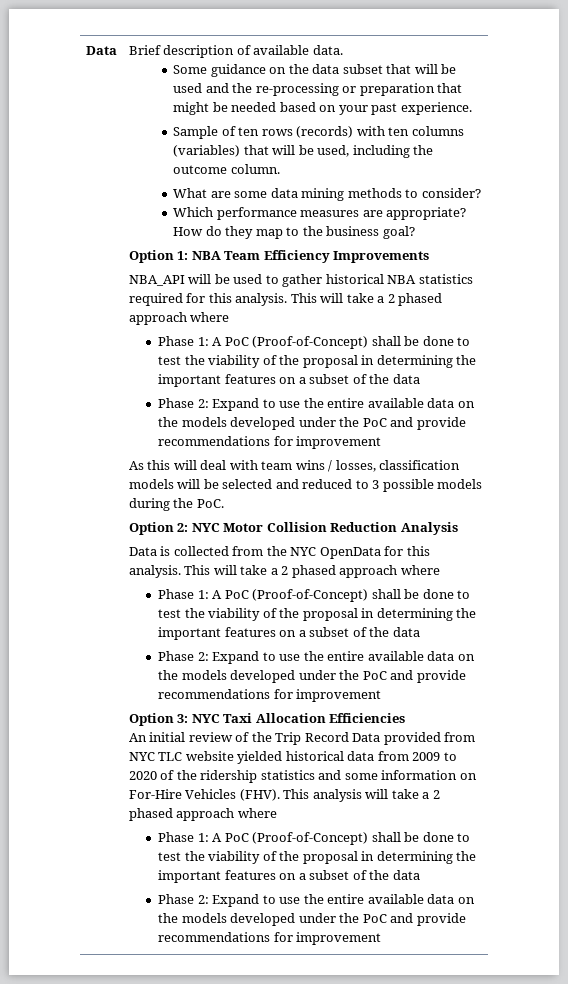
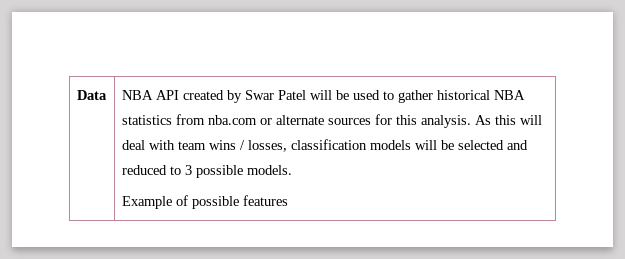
[128,45,343,58] [173,64,457,77] [173,83,463,96] [173,102,472,115] [173,126,464,139] [173,145,434,158] [173,164,280,174] [173,188,481,201] [173,207,467,220] [173,226,415,239] [128,250,430,263] [128,275,185,286] Brief description of available data. // Some guidance on the data subset that will be used and the re-processing or preparation that might be needed based on your past experience. // Sample of ten rows (records) with ten columns (variables) that will be used, including the outcome column. // What are some data mining methods to consider? // Which performance measures are appropriate? How do they map to the business goal? // Option 1: NBA Team Efficiency Improvements // NBA_API -> [121,90,306,103] NBA API created by Swar Patel
[128,293,443,306] [128,312,230,325] [158,336,471,349] [158,355,477,368] [158,374,420,387] [158,398,475,411] [158,417,466,430] [158,436,382,449] required for this analysis. This will take a 2 phased approach where // Phase 1: A PoC (Proof-of-Concept) shall be done to test the viability of the proposal in determining the important features on a subset of the data // Phase 2: Expand to use the entire available data on the models developed under the PoC and provide recommendations for improvement // -> [175,114,471,128] from nba.com or alternate sources for this analysis.
[437,479,483,489] [128,498,224,511] [128,522,458,535] [128,546,430,559] [128,565,440,578] [158,589,471,602] [158,608,477,621] [158,627,420,640] [158,651,475,664] [158,670,466,683] [158,689,382,702] [128,713,406,726] [128,732,476,745] [128,751,457,764] [128,770,477,783] [128,789,440,802] [128,808,277,821] [158,832,471,845] [158,851,477,864] [158,870,420,883] [158,894,475,907] [158,913,466,926] [158,932,382,945] models during the PoC. // Option 2: NYC Motor Collision Reduction Analysis // Data is collected from the NYC OpenData for this analysis. This will take a 2 phased approach where // Phase 1: A PoC (Proof-of-Concept) shall be done to test the viability of the proposal in determining the important features on a subset of the data // Phase 2: Expand to use the entire available data on the models developed under the PoC and provide recommendations for improvement // Option 3: NYC Taxi Allocation Efficiencies // An initial review of the Trip Record Data provided from NYC TLC website yielded historical data from 2009 to 2020 of the ridership statistics and some information on For-Hire Vehicles (FHV). This analysis will take a 2 phased approach where // Phase 1: A PoC (Proof-of-Concept) shall be done to test the viability of the proposal in determining the important features on a subset of the data // Phase 2: Expand to use the entire available data on the models developed under the PoC and provide recommendations for improvement -> [246,165,292,175] [121,195,288,209] models. // Example of possible features

